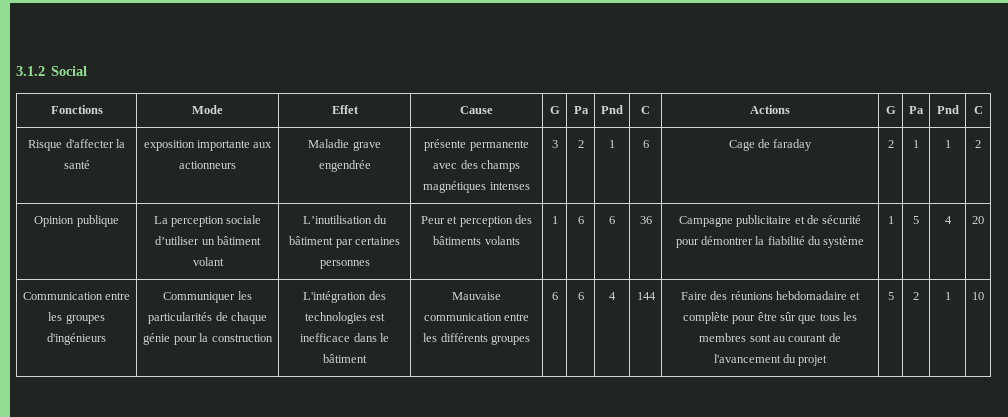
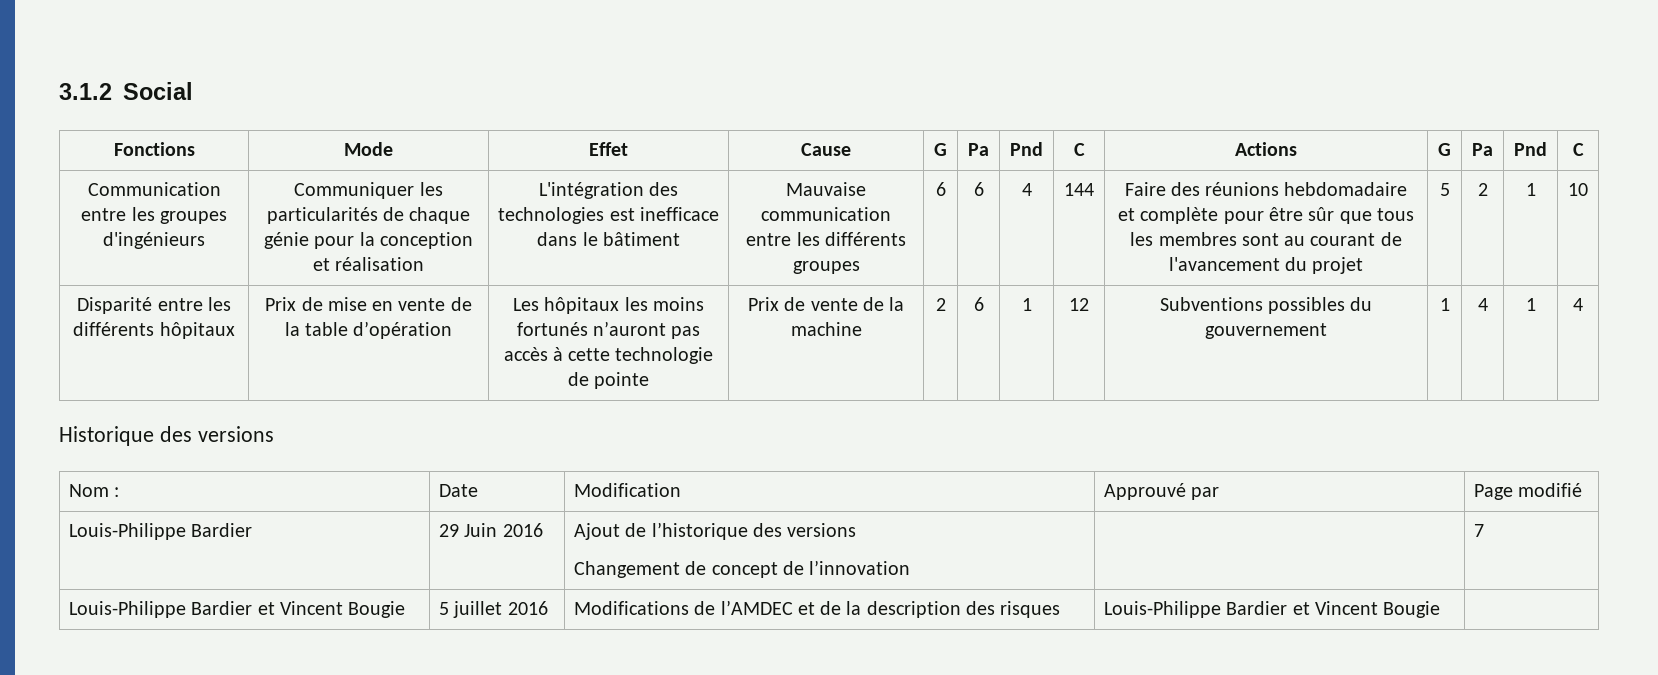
[28,139,125,151] [63,160,90,169] [143,140,273,151] [179,161,236,169] [308,139,381,151] [318,160,371,172] [424,139,529,151] [433,160,520,172] [423,181,530,193] [551,140,558,148] [577,140,584,148] [609,140,615,148] [642,140,649,148] [728,139,813,151] [887,140,894,148] [913,140,919,148] [944,140,951,148] [975,140,981,148] [34,215,119,227] [153,215,262,227] [155,236,261,245] [192,257,224,266] [302,215,388,224] [289,236,400,248] [319,260,370,269] [420,215,533,227] [433,236,520,245] [551,216,558,224] [577,216,584,224] [609,216,615,224] [639,216,652,224] [678,215,862,227] [675,236,865,248] [887,216,894,224] [913,216,919,224] [944,216,952,224] [972,216,984,224] // Risque d'affecter la santé | exposition importante aux actionneurs | Maladie grave engendrée | présente permanente avec des champs magnétiques intenses | 3 | 2 | 1 | 6 | Cage de faraday | 2 | 1 | 1 | 2 // Opinion publique | La perception sociale d’utiliser un bâtiment volant | L’inutilisation du bâtiment par certaines personnes | Peur et perception des bâtiments volants | 1 | 6 | 6 | 36 | Campagne publicitaire et de sécurité pour démontrer la fiabilité du système | 1 | 5 | 4 | 20 -> (1584, 149) none
[211,334,273,342] construction -> [379,232,473,249] [312,257,425,271] conception et réalisation
(984, 296) none -> [77,297,231,314] [73,322,235,339] [265,297,472,311] [284,321,453,339] [513,297,704,314] [516,321,701,339] [503,347,714,364] [567,372,650,389] [747,297,905,311] [790,322,862,336] [935,298,946,311] [973,297,984,311] [1021,298,1032,311] [1069,298,1089,311] [1159,297,1373,314] [1205,323,1327,339] [1439,298,1450,311] [1477,298,1488,311] [1525,298,1536,311] [1573,298,1583,311] [59,426,274,446] [68,484,120,497] [438,484,478,497] [573,483,681,497] [1103,483,1220,500] [1473,483,1583,500] [68,523,253,540] [438,523,543,537] [573,522,857,540] [573,560,911,578] [1473,524,1484,537] [68,601,406,618] [438,601,548,618] [573,600,1061,618] [1103,601,1441,618] // Disparité entre les différents hôpitaux | Prix de mise en vente de la table d’opération | Les hôpitaux les moins fortunés n’auront pas accès à cette technologie de pointe | Prix de vente de la machine | 2 | 6 | 1 | 12 | Subventions possibles du gouvernement | 1 | 4 | 1 | 4 // Historique des versions // Nom : | Date | Modification | Approuvé par | Page modifié // Louis-Philippe Bardier | 29 Juin 2016 | Ajout de l’historique des versions // Changement de concept de l’innovation | | 7 // Louis-Philippe Bardier et Vincent Bougie | 5 juillet 2016 | Modifications de l’AMDEC et de la description des risques | Louis-Philippe Bardier et Vincent Bougie |

